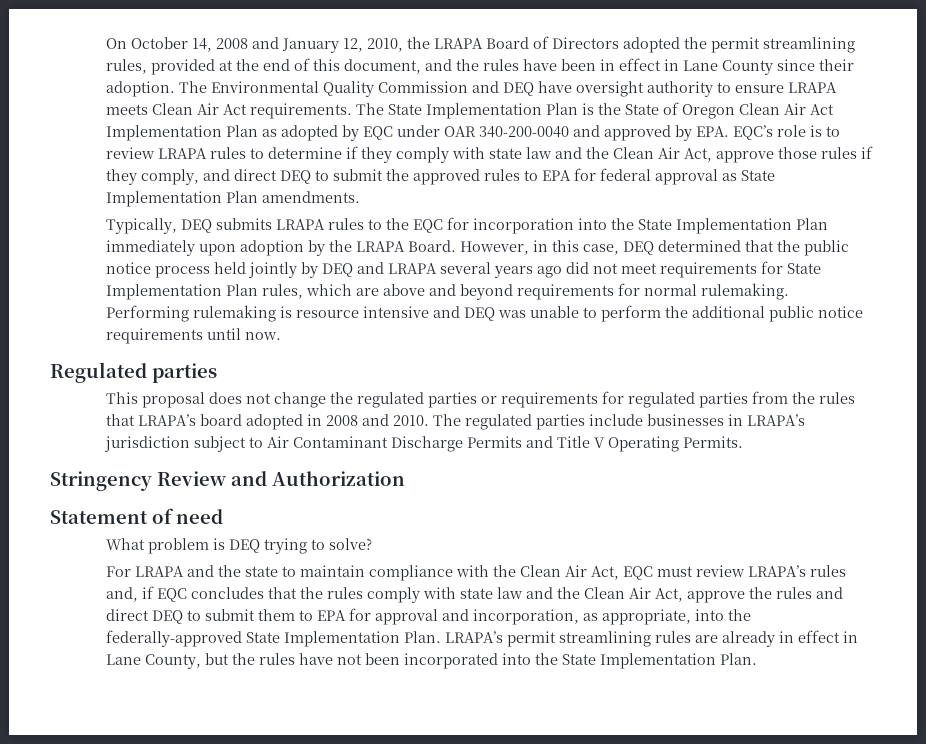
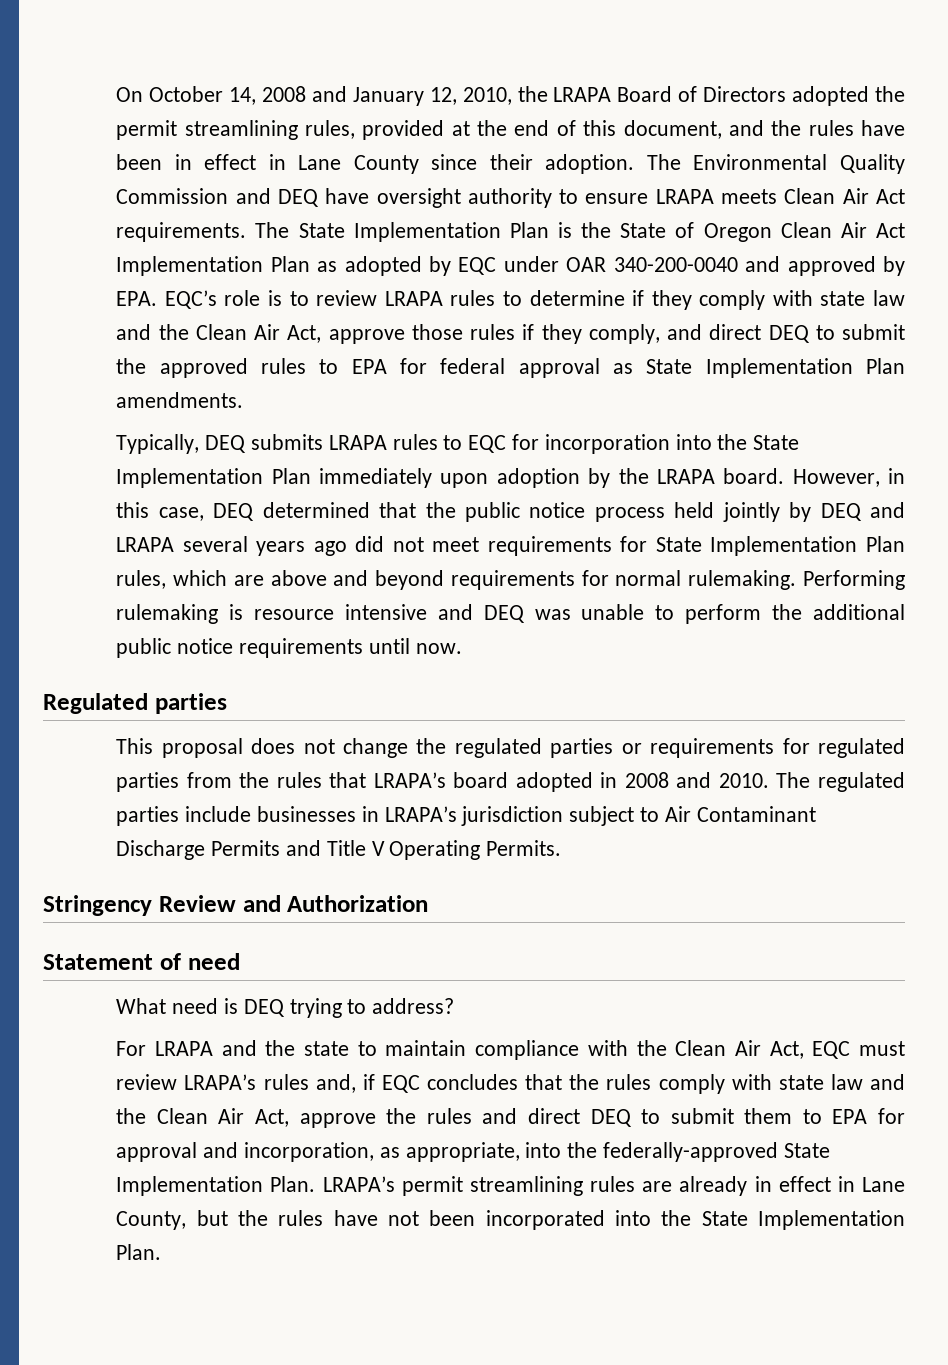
[386,218,410,230] the -> (463, 442) none
[408,240,457,252] Board. -> [723,468,785,484] board.
[148,538,210,554] problem -> [172,998,219,1014] need
[329,538,373,550] solve? -> [372,998,455,1014] address?

